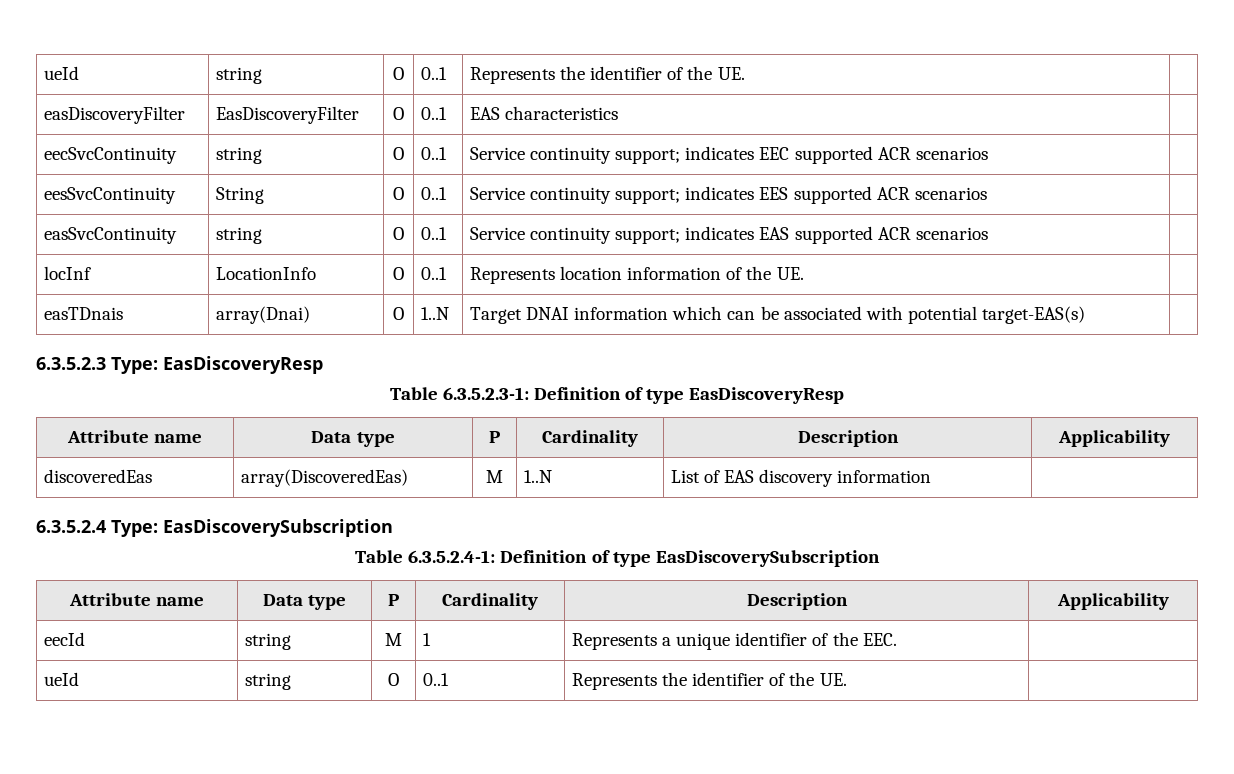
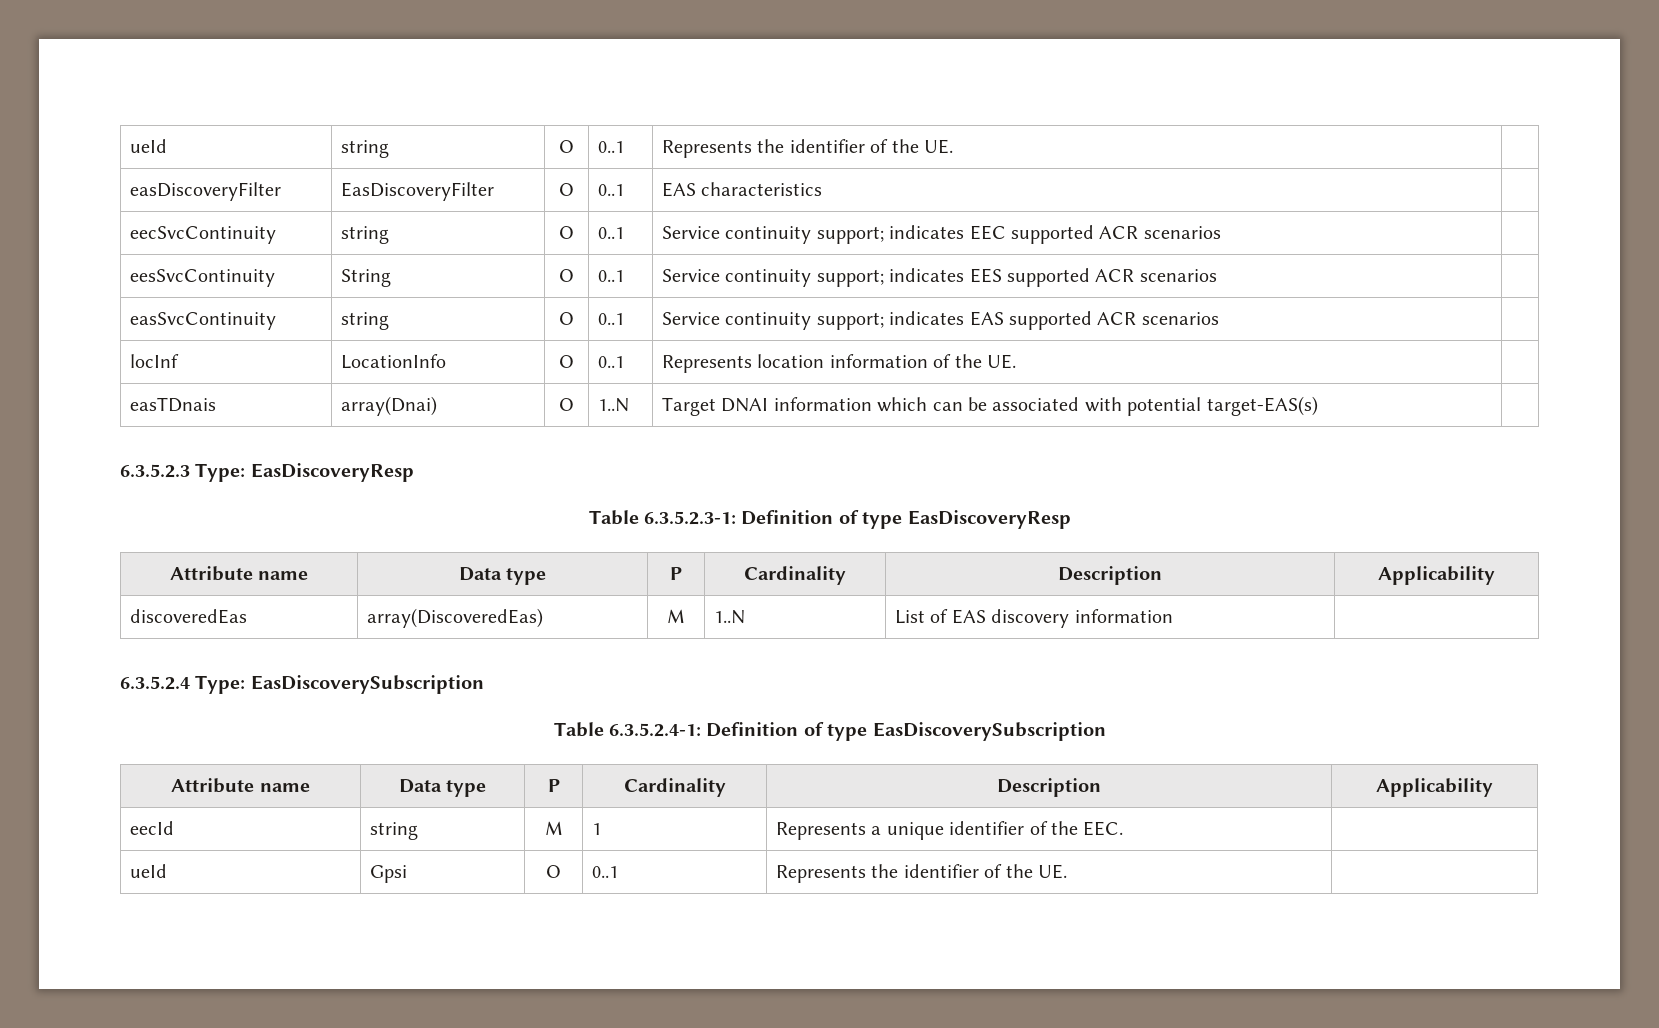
[244,673,291,690] string -> [369,865,407,883] Gpsi

